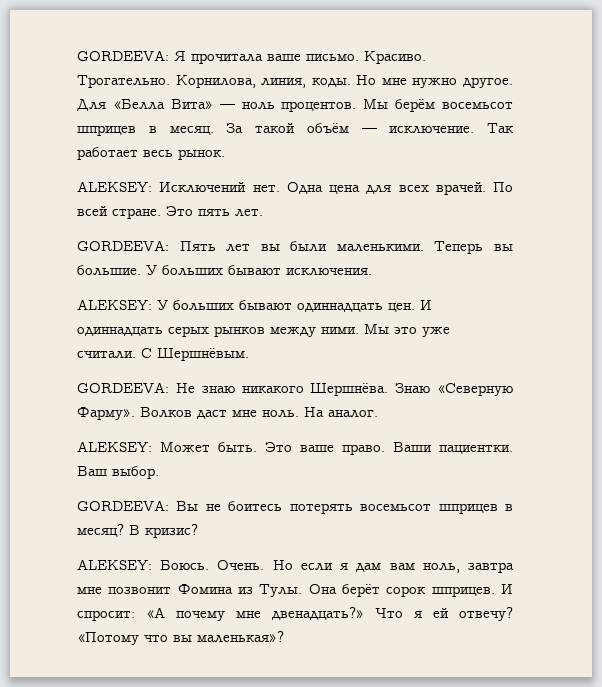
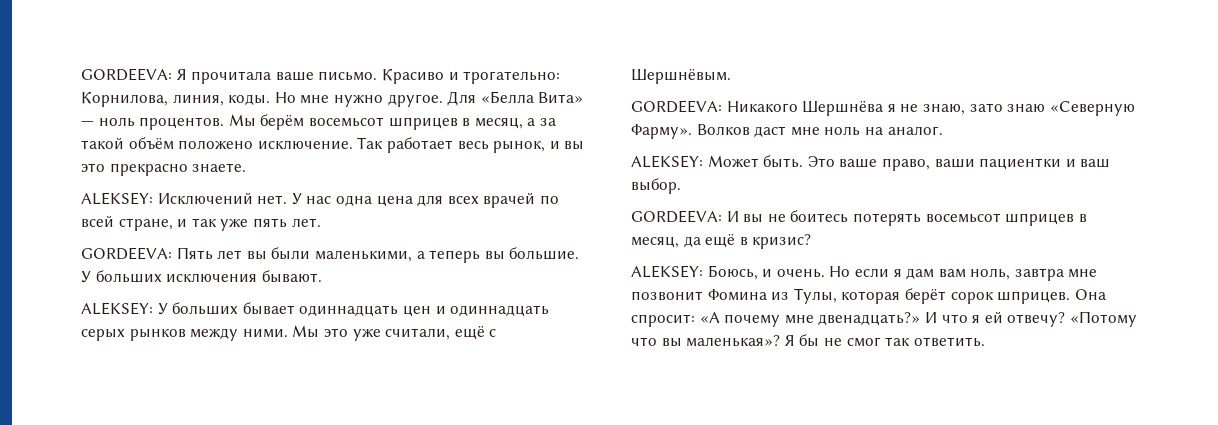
[364,51,426,64] [77,75,170,88] Красиво. Трогательно. -> [381,69,561,84] Красиво и трогательно:
[169,123,244,135] месяц. За -> [474,118,556,129] месяц, а за
[361,128,377,133] — -> [178,140,254,149] положено
[178,149,225,160] [77,181,513,195] [77,206,193,219] рынок. // ALEKSEY: Исключений нет. Одна цена для всех врачей. По всей стране. Это -> [493,140,585,153] [81,163,247,176] [81,192,559,208] [81,215,249,231] рынок, и вы это прекрасно знаете. // ALEKSEY: Исключений нет. У нас одна цена для всех врачей по всей стране, и так уже
[336,241,484,254] маленькими. Теперь -> [314,250,481,263] маленькими, а теперь
[228,265,372,276] бывают исключения. -> [166,270,322,283] исключения бывают.
[239,300,432,312] бывают одиннадцать цен. И -> [242,302,446,317] бывает одиннадцать цен и
[77,348,152,359] считали. С -> [385,326,497,340] считали, ещё с
[175,383,431,396] Не знаю никакого Шершнёва. Знаю -> [726,101,1046,116] Никакого Шершнёва я не знаю, зато знаю
[262,407,324,418] ноль. На -> [824,126,883,136] ноль на
[342,442,513,455] [77,466,107,476] право. Ваши пациентки. Ваш -> [881,158,1111,171] право, ваши пациентки и ваш
[176,501,199,511] Вы -> [726,211,764,223] И вы
[77,524,140,537] месяц? В -> [631,234,748,248] месяц, да ещё в
[160,560,265,571] Боюсь. Очень. -> [707,265,825,280] Боюсь, и очень.
[259,584,337,597] Тулы. Она -> [793,288,901,304] Тулы, которая
[500,584,513,594] И -> [1074,289,1106,300] Она
[375,608,403,618] Что -> [924,312,968,323] И что
(284, 637) none -> [784,334,985,347] Я бы не смог так ответить.

